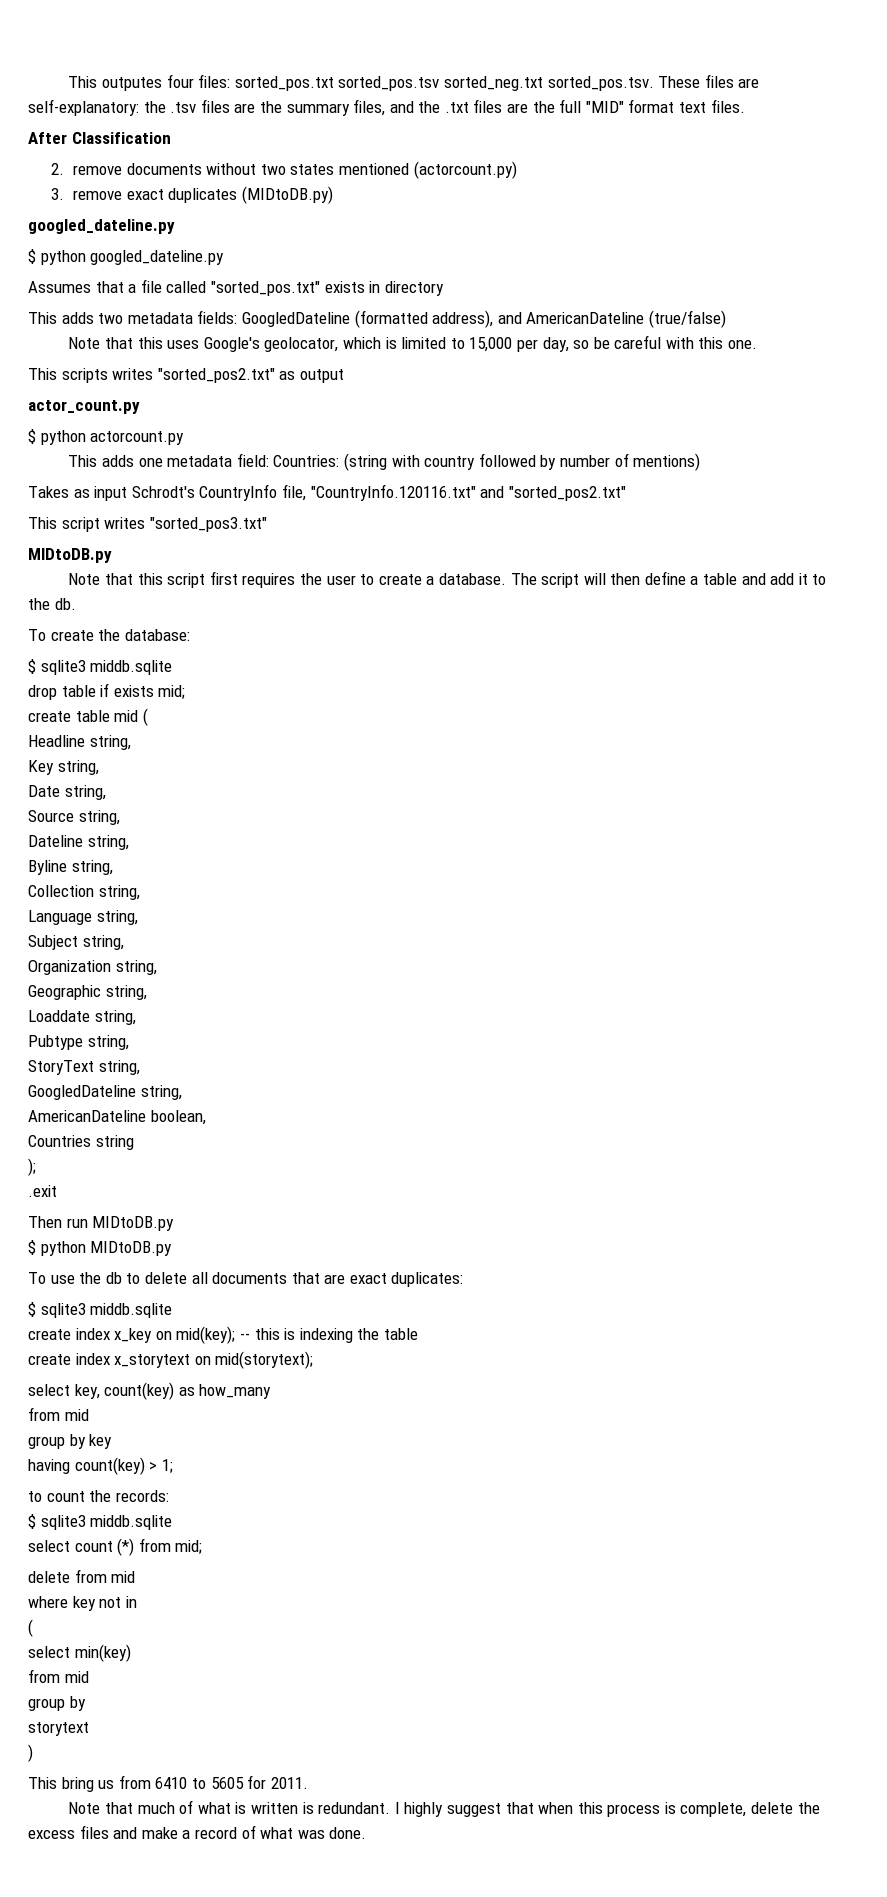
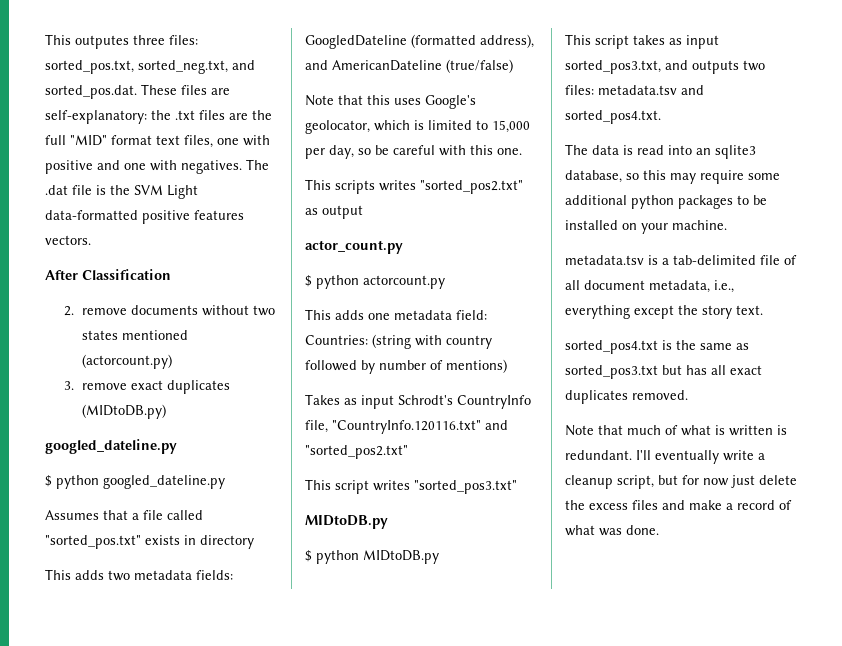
[166,74,654,91] four files: sorted_pos.txt sorted_pos.tsv sorted_neg.txt sorted_pos.tsv. -> [133,35,198,45] [45,60,255,74] [45,85,137,99] three files: sorted_pos.txt, sorted_neg.txt, and sorted_pos.dat.
[170,99,441,116] .tsv files are the summary files, and the -> (171, 115) none
[710,99,745,113] files. -> [184,135,270,148] [45,159,269,174] [45,185,198,199] [45,210,244,224] [45,235,91,245] files, one with positive and one with negatives. The .dat file is the SVM Light data-formatted positive features vectors.
[68,571,827,588] [28,598,76,610] [28,629,190,641] [28,659,173,675] [28,683,186,700] [28,708,148,726] [28,735,131,750] [28,760,99,775] [28,785,106,800] [28,810,120,825] [28,835,129,850] [28,860,113,875] [28,885,140,900] [28,910,138,925] [28,935,124,950] [28,960,157,975] [28,985,147,1000] [28,1010,136,1025] [28,1035,129,1050] [28,1060,140,1075] [28,1085,182,1100] [28,1110,206,1125] [28,1135,134,1150] [28,1158,36,1176] [28,1185,57,1197] [28,1216,175,1231] [28,1240,173,1256] [28,1272,464,1287] [28,1302,173,1318] [28,1326,418,1344] [28,1351,314,1369] [28,1382,272,1400] [28,1407,89,1421] [28,1434,113,1449] [28,1457,173,1475] [28,1490,169,1502] [28,1514,173,1530] [28,1538,203,1556] [28,1569,136,1583] [28,1596,137,1611] [28,1619,33,1637] [28,1644,131,1662] [28,1669,89,1683] [28,1696,86,1711] [28,1722,89,1736] [28,1744,33,1762] [28,1775,308,1792] Note that this script first requires the user to create a database. The script will then define a table and add it to the db. // To create the database: // $ sqlite3 middb.sqlite // drop table if exists mid; // create table mid ( // Headline string, // Key string, // Date string, // Source string, // Dateline string, // Byline string, // Collection string, // Language string, // Subject string, // Organization string, // Geographic string, // Loaddate string, // Pubtype string, // StoryText string, // GoogledDateline string, // AmericanDateline boolean, // Countries string // ); // .exit // Then run MIDtoDB.py // $ python MIDtoDB.py // To use the db to delete all documents that are exact duplicates: // $ sqlite3 middb.sqlite // create index x_key on mid(key); -- this is indexing the table // create index x_storytext on mid(storytext); // select key, count(key) as how_many // from mid // group by key // having count(key) > 1; // to count the records: // $ sqlite3 middb.sqlite // select count (*) from mid; // delete from mid // where key not in // ( // select min(key) // from mid // group by // storytext // ) // This bring us from 6410 to 5605 for 2011. -> [305,550,439,564] [565,34,719,49] [565,60,765,74] [565,85,704,95] [565,110,661,124] [565,144,756,159] [565,170,780,184] [565,195,767,209] [565,220,727,234] [565,255,797,265] [565,280,734,293] [565,305,763,319] [565,340,749,354] [565,365,762,379] [565,390,688,404] $ python MIDtoDB.py // This script takes as input sorted_pos3.txt, and outputs two files: metadata.tsv and sorted_pos4.txt. // The data is read into an sqlite3 database, so this may require some additional python packages to be installed on your machine. // metadata.tsv is a tab-delimited file of all document metadata, i.e., everything except the story text. // sorted_pos4.txt is the same as sorted_pos3.txt but has all exact duplicates removed.
[394,1802,747,1817] I highly suggest that when this process is complete, -> [636,450,765,464] [565,475,755,489] I'll eventually write a cleanup script, but for now just

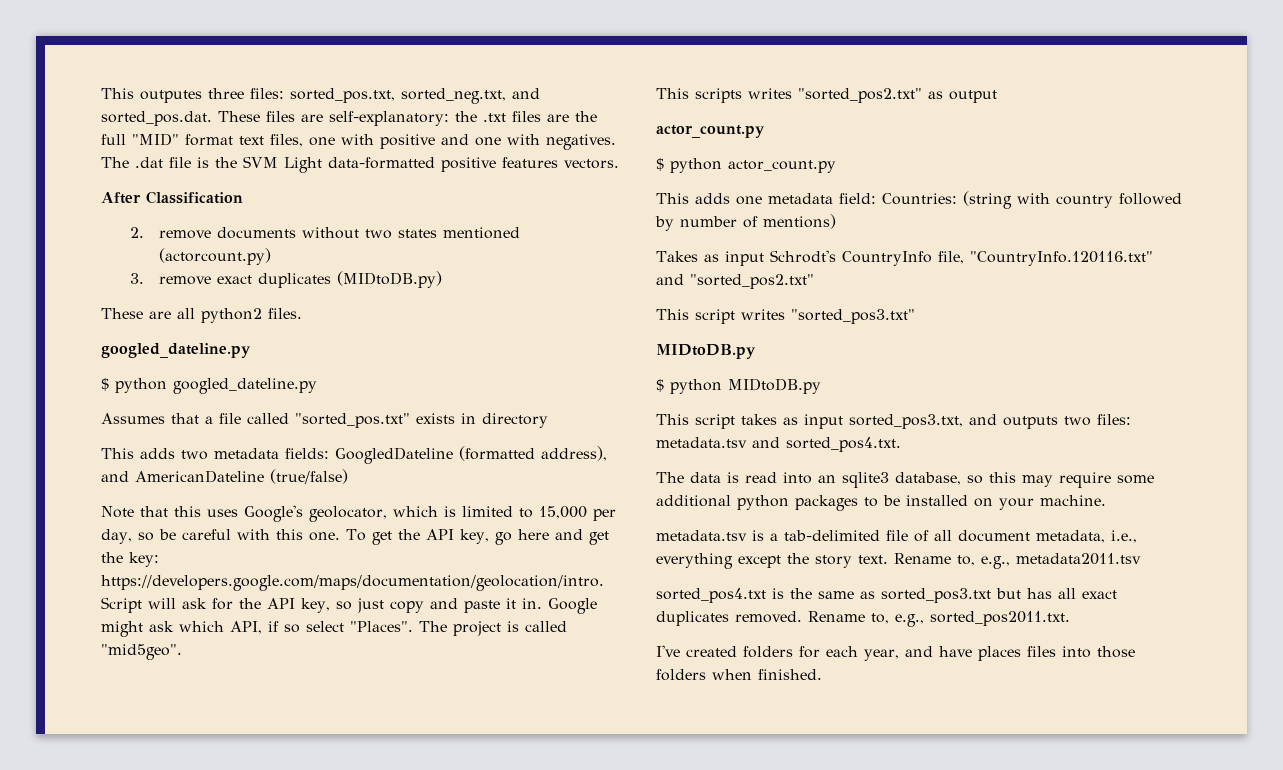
(167, 411) none -> [101,308,302,323] // These are all python2 files.
(522, 151) none -> [345,529,609,545] [101,552,159,567] [101,575,604,591] [101,597,597,614] [101,621,567,637] [101,644,182,660] To get the API key, go here and get the key: https://developers.google.com/maps/documentation/geolocation/intro. Script will ask for the API key, so just copy and paste it in. Google might ask which API, if so select "Places". The project is called "mid5geo".
[363,275,445,289] actorcount.py -> [728,160,836,173] actor_count.py
(763, 310) none -> [894,553,1141,569] Rename to, e.g., metadata2011.tsv
[565,425,787,436] [565,450,765,464] [565,475,797,489] [565,500,792,510] [565,525,659,536] // Note that much of what is written is redundant. I'll eventually write a cleanup script, but for now just delete the excess files and make a record of what was done. -> [808,611,1070,627] [656,645,1135,661] [656,669,822,681] Rename to, e.g., sorted_pos2011.txt. // I've created folders for each year, and have places files into those folders when finished.

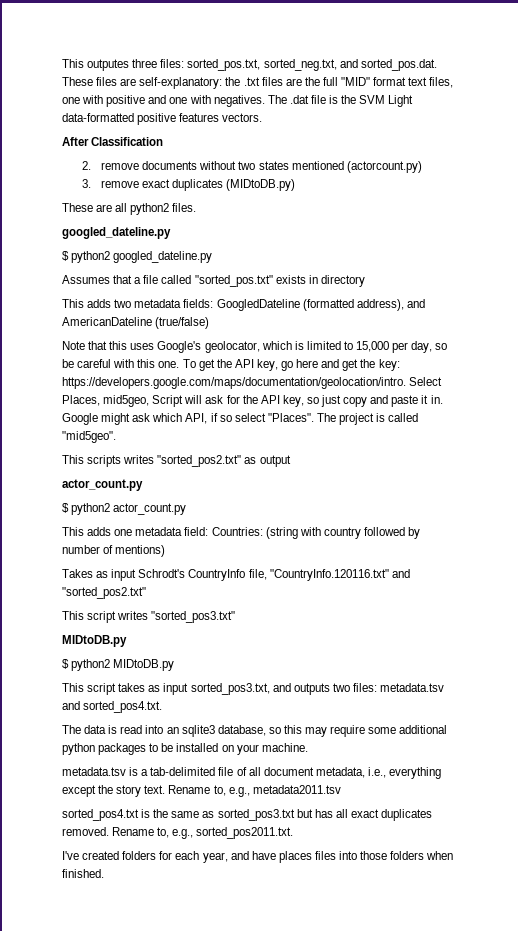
[115,378,167,393] python -> [71,251,111,263] python2
(604, 583) none -> [409,377,443,386] [62,395,150,407] Select Places, mid5geo,
[670,158,722,173] python -> [71,503,111,515] python2
[670,379,722,394] python -> [71,659,111,671] python2

